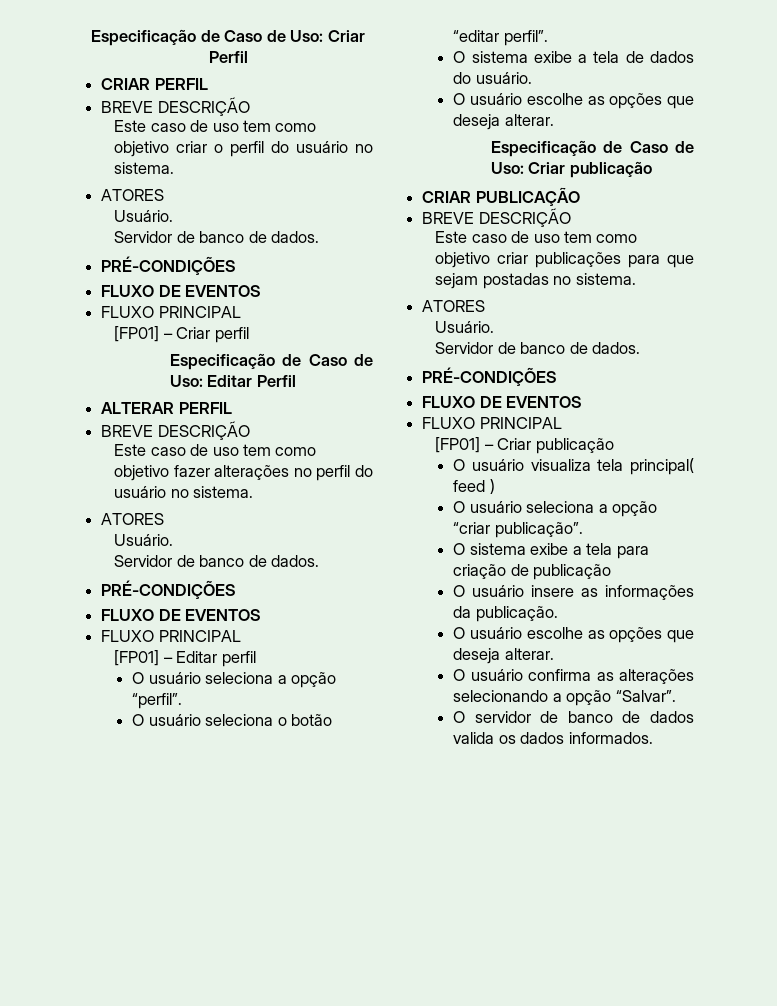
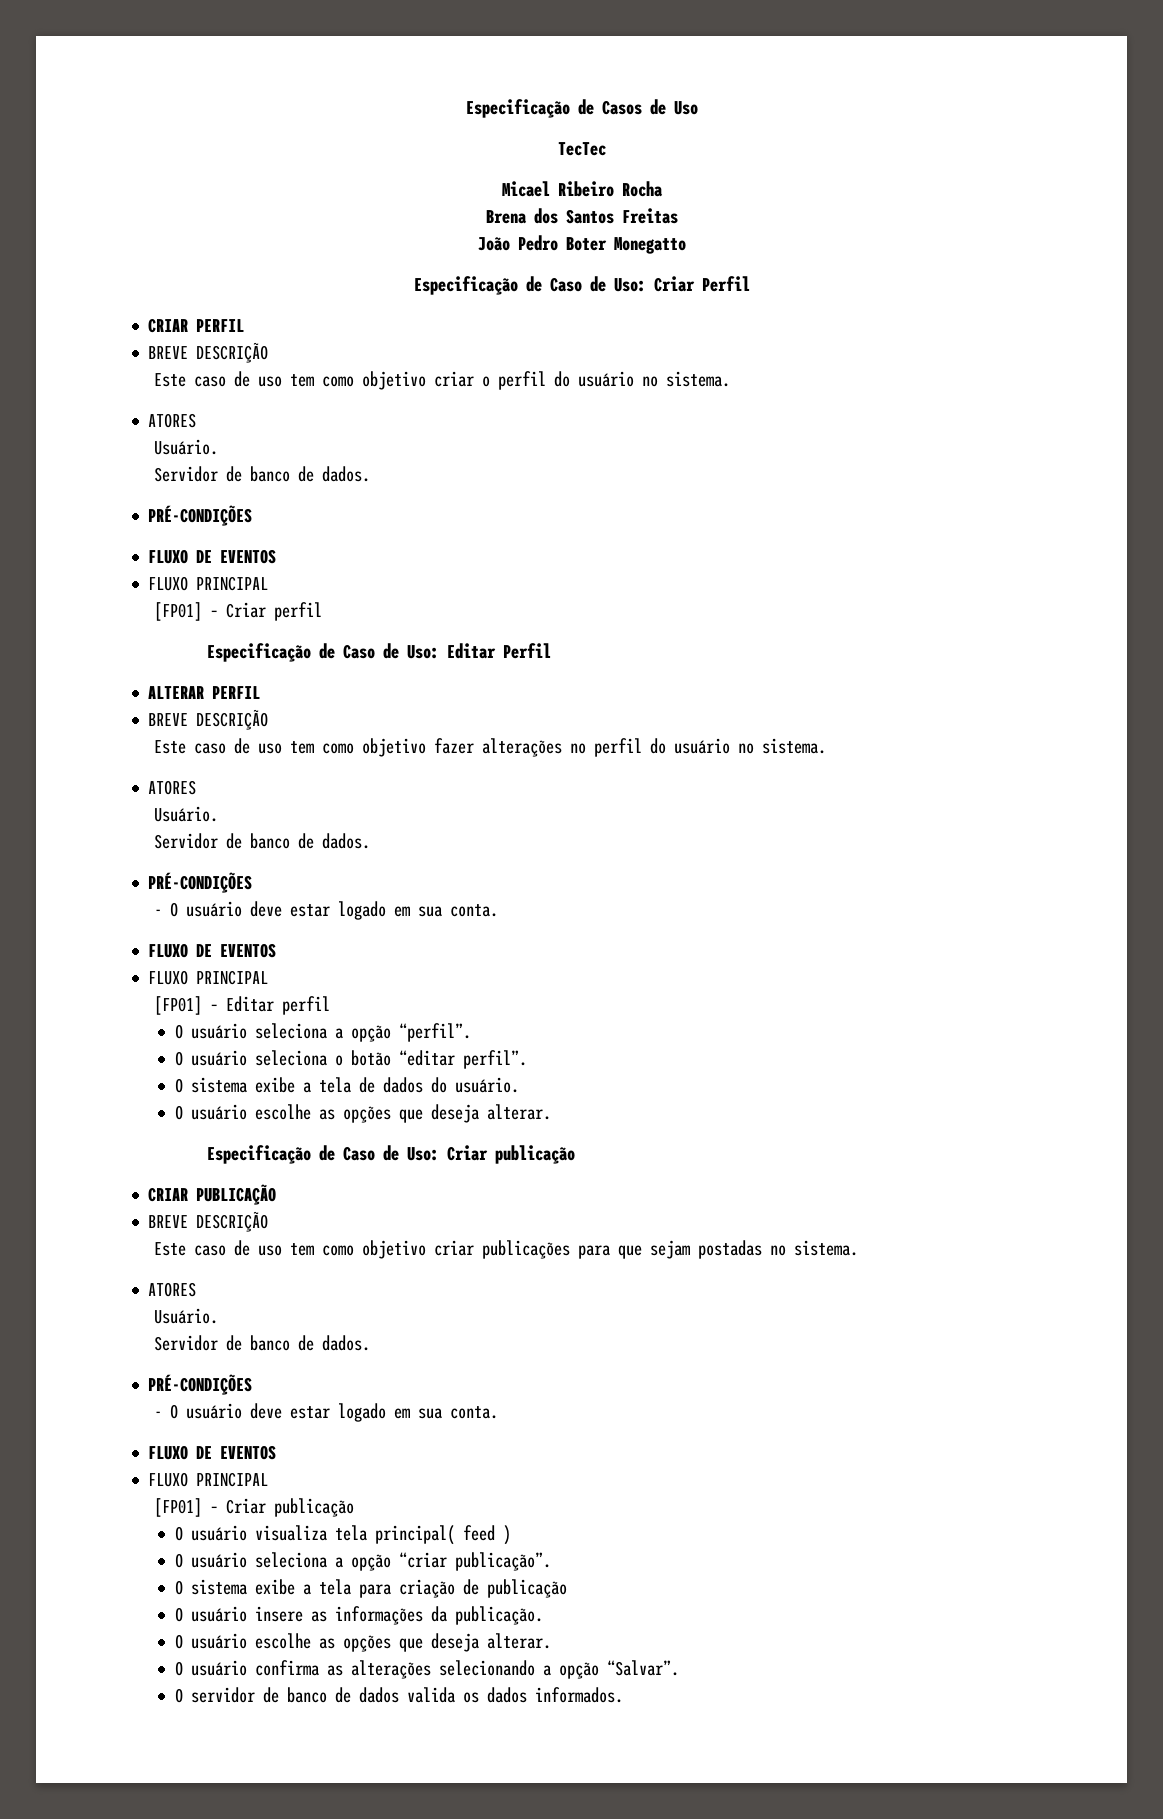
[91,29,220,46] Especificação de -> [465,99,698,118] [557,142,606,156] [501,181,663,197] [485,208,678,224] [477,235,686,254] [413,276,542,295] Especificação de Casos de Uso // TecTec // Micael Ribeiro Rocha // Brena dos Santos Freitas // João Pedro Boter Monegatto // Especificação de
(237, 589) none -> [154,901,499,920] // - O usuário deve estar logado em sua conta.
(558, 376) none -> [154,1403,499,1422] // - O usuário deve estar logado em sua conta.

